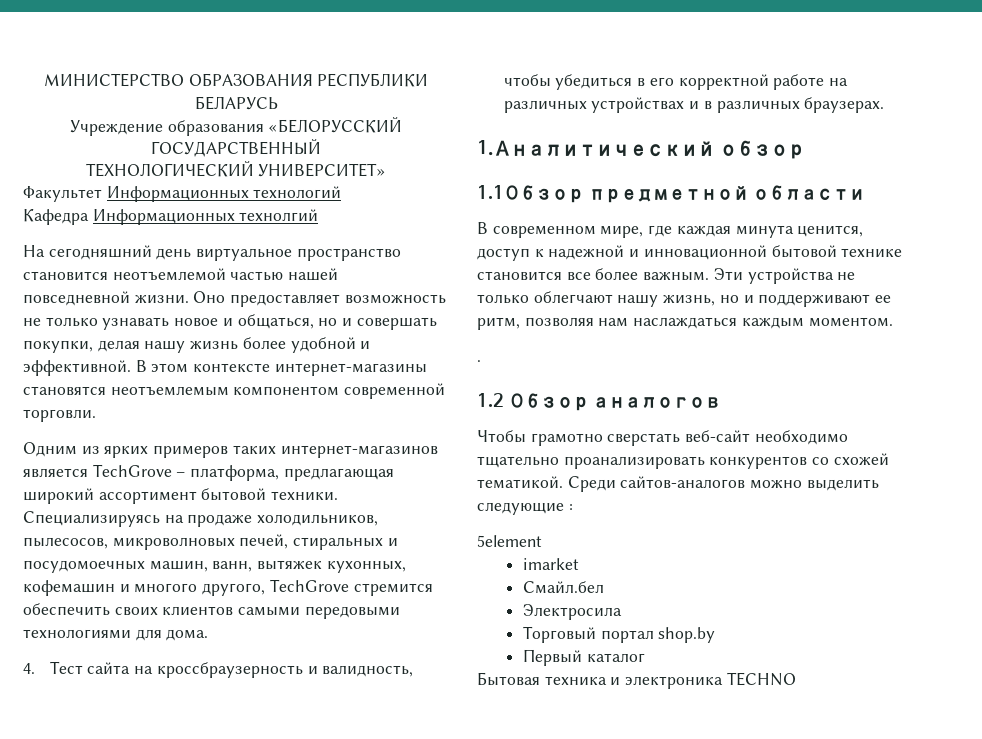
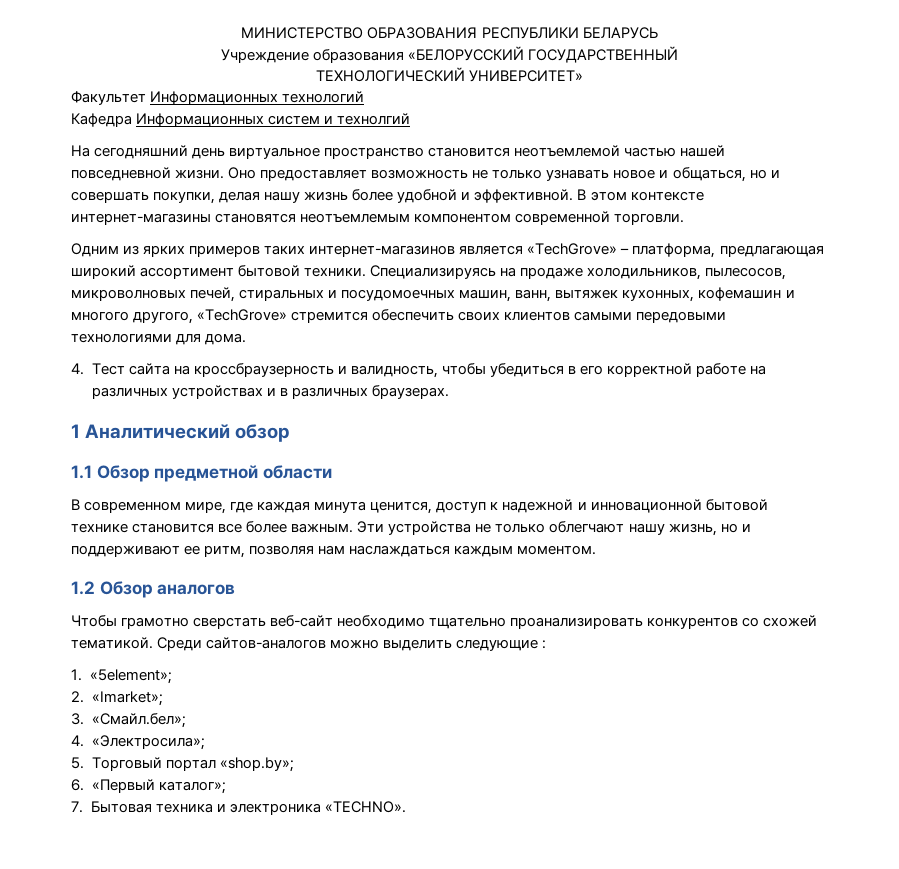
(235, 217) none -> [268,115,334,125] систем и
[92,464,172,477] TechGrove -> [527,243,618,255] «TechGrove»
[269,579,349,592] TechGrove -> [197,309,288,321] «TechGrove»
[477,140,715,157] 1.Аналитический -> [71,424,231,439] 1 Аналитический
[477,185,584,203] 1.1Обзор -> [71,465,150,482] 1.1 Обзор
[477,360,481,362] // . -> (597, 550) none
[477,535,542,547] [522,558,579,570] [522,581,604,594] [522,604,622,620] [522,626,716,643] [522,649,645,666] 5element // imarket // Смайл.бел // Электросила // Торговый портал shop.by // Первый каталог // -> [71,669,172,684] [71,691,163,706] [71,713,186,728] [71,735,205,750] [71,757,294,772] [71,779,226,794] [71,801,83,813] 1. «5element»; // 2. «Imarket»; // 3. «Смайл.бел»; // 4. «Электросила»; // 5. Торговый портал «shop.by»; // 6. «Первый каталог»; // 7.
[726,672,796,686] TECHNO -> [324,801,406,813] «TECHNO».

